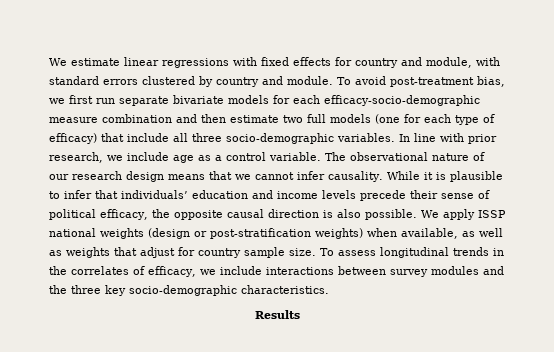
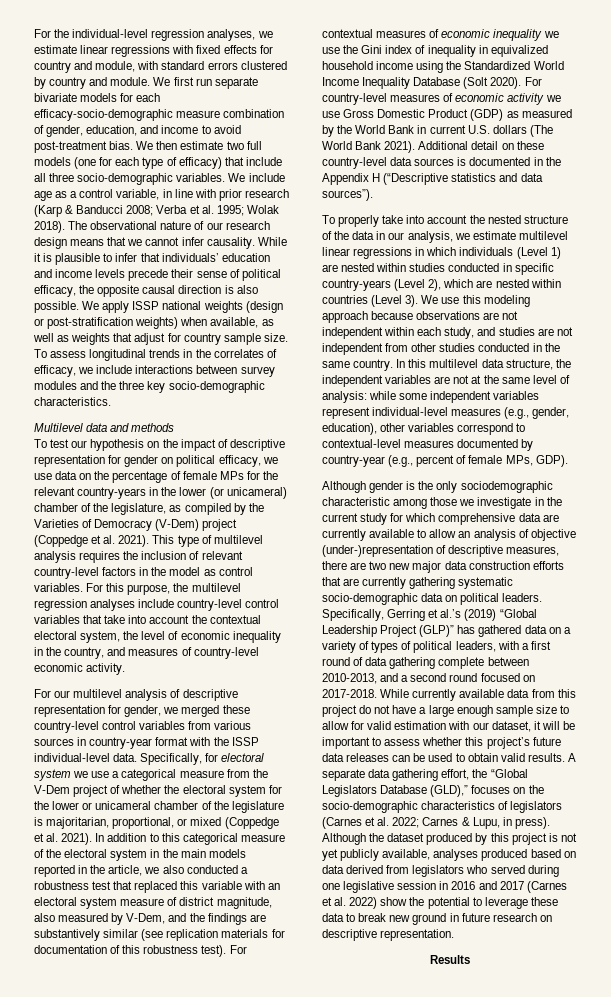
[49,58,67,66] We -> [34,29,273,41] For the individual-level regression analyses, we
[337,76,505,87] [49,98,65,104] To avoid post-treatment bias, we -> [153,77,171,86] We
[176,114,197,123] and -> [34,125,241,137] [34,141,154,153] of gender, education, and income to avoid post-treatment bias. We
[399,133,497,144] [49,152,123,163] In line with prior research, we -> [228,173,246,182] We
[269,152,321,161] variable. -> [116,189,289,201] [34,205,279,217] [34,221,65,233] variable, in line with prior research (Karp & Banducci 2008; Verba et al. 1995; Wolak 2018).
(329, 289) none -> [34,423,175,432] [34,439,285,451] [34,455,278,467] [34,471,278,483] [34,487,287,499] [34,503,264,515] [34,519,238,531] [34,535,263,547] [34,551,243,563] [34,567,253,579] [34,583,241,595] [34,599,280,611] [34,615,261,624] [34,631,281,643] [34,647,259,659] [34,663,126,675] [34,689,238,701] [34,705,250,717] [34,721,252,733] [34,737,259,749] [34,753,265,765] [34,769,268,781] [34,785,282,797] [34,801,284,813] [34,817,279,829] [34,833,285,845] [34,849,246,861] [34,865,248,877] [34,881,280,893] [34,897,272,909] [34,913,266,925] [34,929,285,941] [34,945,247,957] [322,29,559,41] [322,45,548,57] [322,61,564,73] [322,77,542,89] [322,93,561,105] [322,109,572,121] [322,125,553,137] [322,141,544,153] [322,157,561,169] [322,173,543,185] [322,189,373,201] [322,215,568,227] [322,231,568,243] [322,247,561,259] [322,263,554,275] [322,279,561,291] [322,295,530,307] [322,311,519,323] [322,327,573,339] [322,343,560,355] [322,359,571,371] [322,375,570,387] [322,391,540,403] [322,407,570,419] [322,423,526,435] [322,439,534,451] [322,455,568,467] [322,481,553,493] [322,497,562,509] [322,513,559,525] [322,529,576,541] [322,545,560,557] [322,561,564,573] [322,577,514,589] [322,593,543,605] [322,609,537,621] [322,625,571,637] [322,641,551,653] [322,657,529,669] [322,673,535,684] [322,689,576,701] [322,705,569,717] [322,721,575,732] [322,737,561,749] [322,753,576,762] [322,769,528,781] [322,785,544,797] [322,801,563,813] [322,817,550,829] [322,833,577,845] [322,849,576,861] [322,865,559,877] [322,881,567,893] [322,897,558,909] [322,913,552,925] [322,929,455,941] // Multilevel data and methods // To test our hypothesis on the impact of descriptive representation for gender on political efficacy, we use data on the percentage of female MPs for the relevant country-years in the lower (or unicameral) chamber of the legislature, as compiled by the Varieties of Democracy (V-Dem) project (Coppedge et al. 2021). This type of multilevel analysis requires the inclusion of relevant country-level factors in the model as control variables. For this purpose, the multilevel regression analyses include country-level control variables that take into account the contextual electoral system, the level of economic inequality in the country, and measures of country-level economic activity. // For our multilevel analysis of descriptive representation for gender, we merged these country-level control variables from various sources in country-year format with the ISSP individual-level data. Specifically, for electoral system we use a categorical measure from the V-Dem project of whether the electoral system for the lower or unicameral chamber of the legislature is majoritarian, proportional, or mixed (Coppedge et al. 2021). In addition to this categorical measure of the electoral system in the main models reported in the article, we also conducted a robustness test that replaced this variable with an electoral system measure of district magnitude, also measured by V-Dem, and the findings are substantively similar (see replication materials for documentation of this robustness test). For contextual measures of economic inequality we use the Gini index of inequality in equivalized household income using the Standardized World Income Inequality Database (Solt 2020). For country-level measures of economic activity we use Gross Domestic Product (GDP) as measured by the World Bank in current U.S. dollars (The World Bank 2021). Additional detail on these country-level data sources is documented in the Appendix H (“Descriptive statistics and data sources”). // To properly take into account the nested structure of the data in our analysis, we estimate multilevel linear regressions in which individuals (Level 1) are nested within studies conducted in specific country-years (Level 2), which are nested within countries (Level 3). We use this modeling approach because observations are not independent within each study, and studies are not independent from other studies conducted in the same country. In this multilevel data structure, the independent variables are not at the same level of analysis: while some independent variables represent individual-level measures (e.g., gender, education), other variables correspond to contextual-level measures documented by country-year (e.g., percent of female MPs, GDP). // Although gender is the only sociodemographic characteristic among those we investigate in the current study for which comprehensive data are currently available to allow an analysis of objective (under-)representation of descriptive measures, there are two new major data construction efforts that are currently gathering systematic socio-demographic data on political leaders. Specifically, Gerring et al.’s (2019) “Global Leadership Project (GLP)” has gathered data on a variety of types of political leaders, with a first round of data gathering complete between 2010-2013, and a second round focused on 2017-2018. While currently available data from this project do not have a large enough sample size to allow for valid estimation with our dataset, it will be important to assess whether this project’s future data releases can be used to obtain valid results. A separate data gathering effort, the “Global Legislators Database (GLD),” focuses on the socio-demographic characteristics of legislators (Carnes et al. 2022; Carnes & Lupu, in press). Although the dataset produced by this project is not yet publicly available, analyses produced based on data derived from legislators who served during one legislative session in 2016 and 2017 (Carnes et al. 2022) show the potential to leverage these data to break new ground in future research on descriptive representation.

